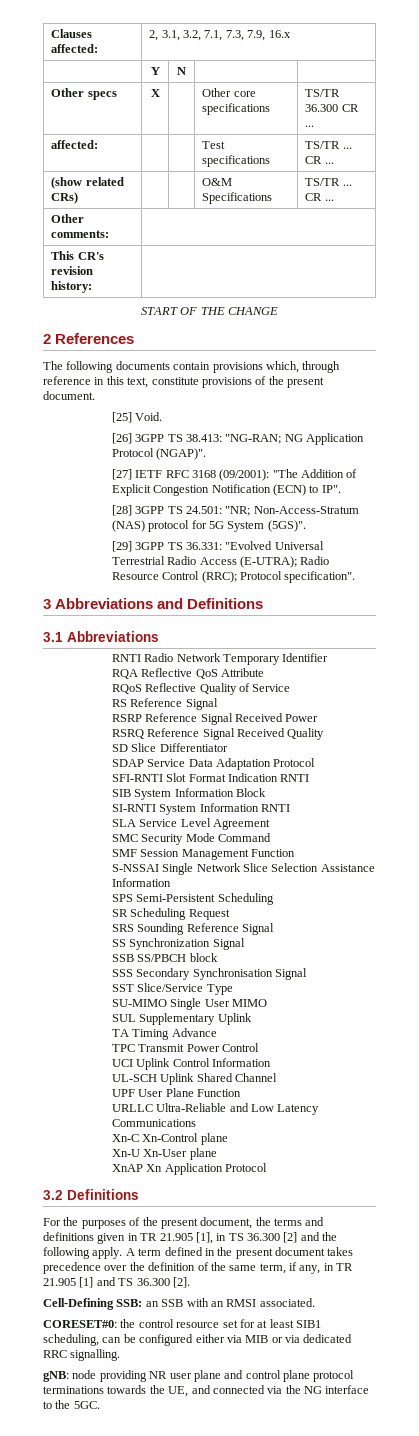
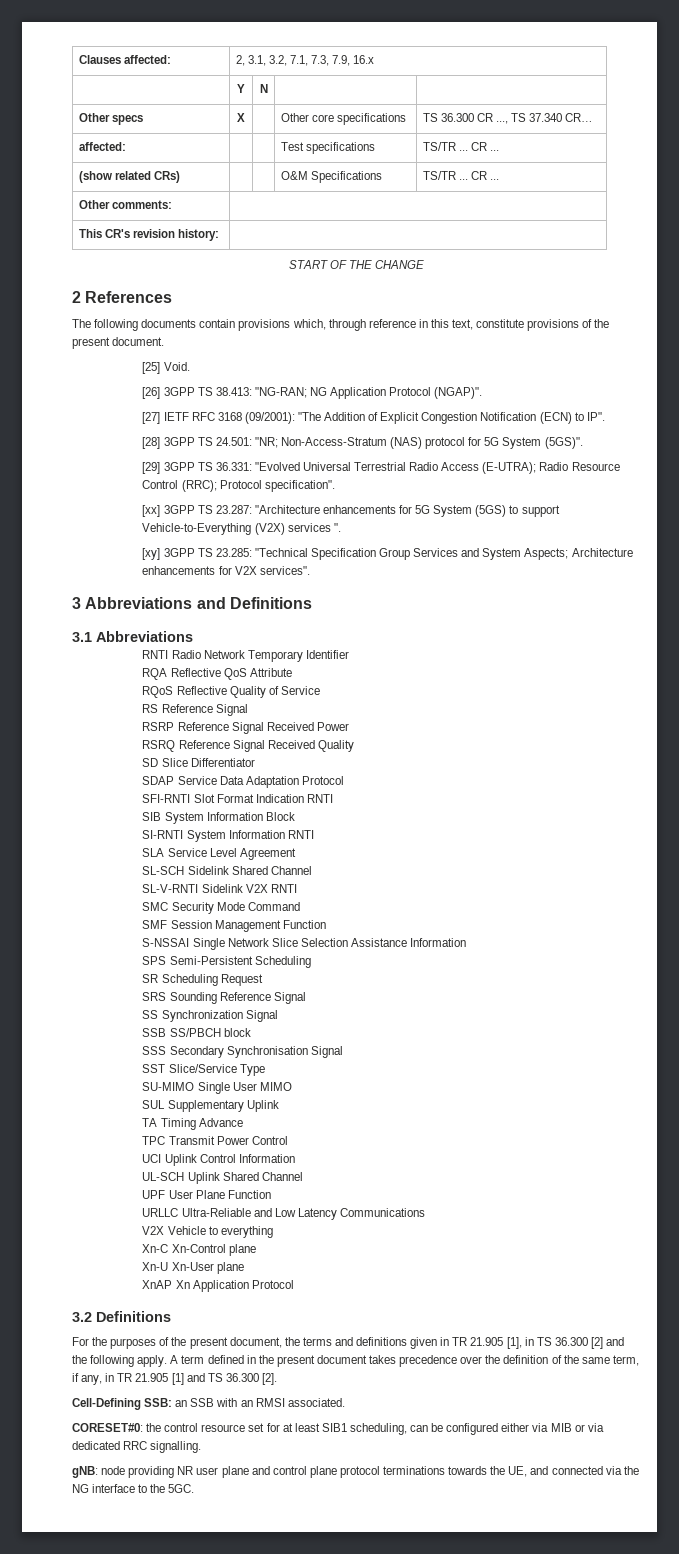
[305,89,341,97] TS/TR -> [422,113,438,122] TS
[305,125,315,127] ... -> [496,113,594,124] ..., TS 37.340 CR…
(356, 577) none -> [142,505,560,517] [142,523,341,535] [142,548,633,560] [142,566,310,575] // [xx] 3GPP TS 23.287: "Architecture enhancements for 5G System (5GS) to support Vehicle-to-Everything (V2X) services ". // [xy] 3GPP TS 23.285: "Technical Specification Group Services and System Aspects; Architecture enhancements for V2X services".
(270, 824) none -> [142,866,312,875] [142,884,297,893] // SL-SCH Sidelink Shared Channel // SL-V-RNTI Sidelink V2X RNTI
(196, 1123) none -> [142,1226,273,1238] // V2X Vehicle to everything

